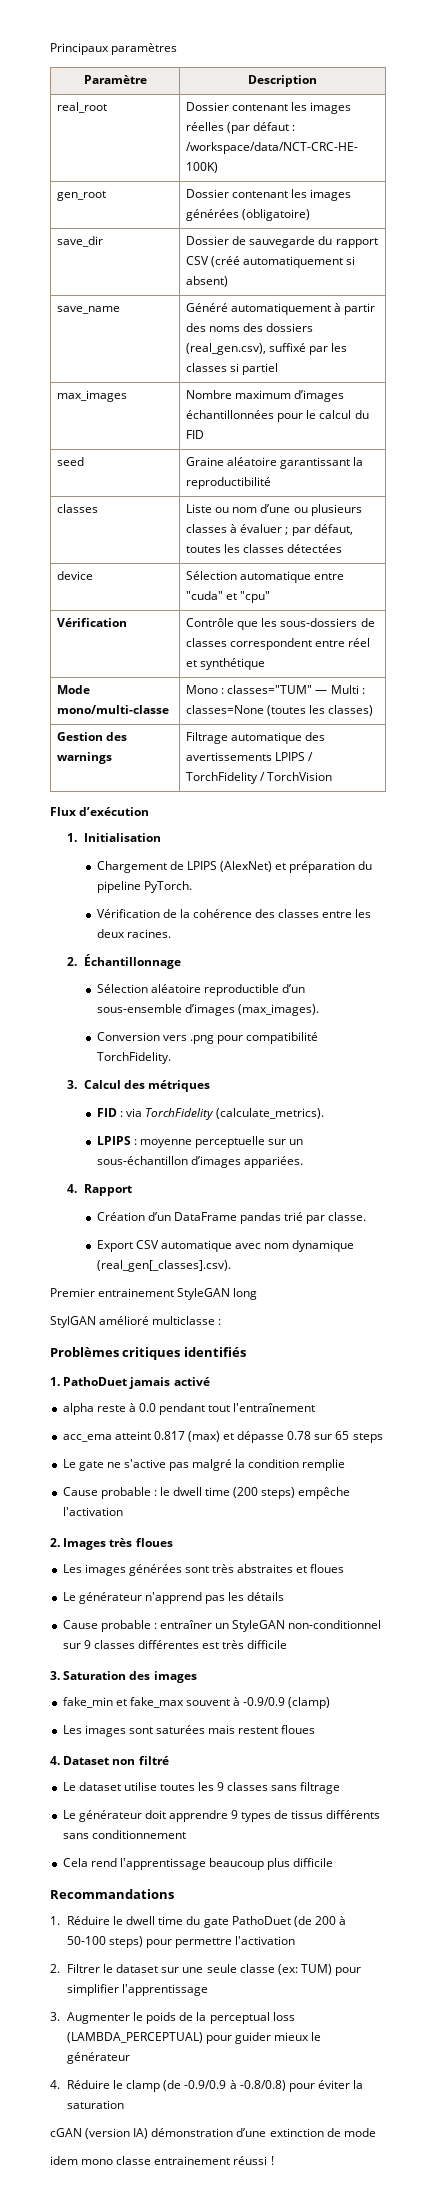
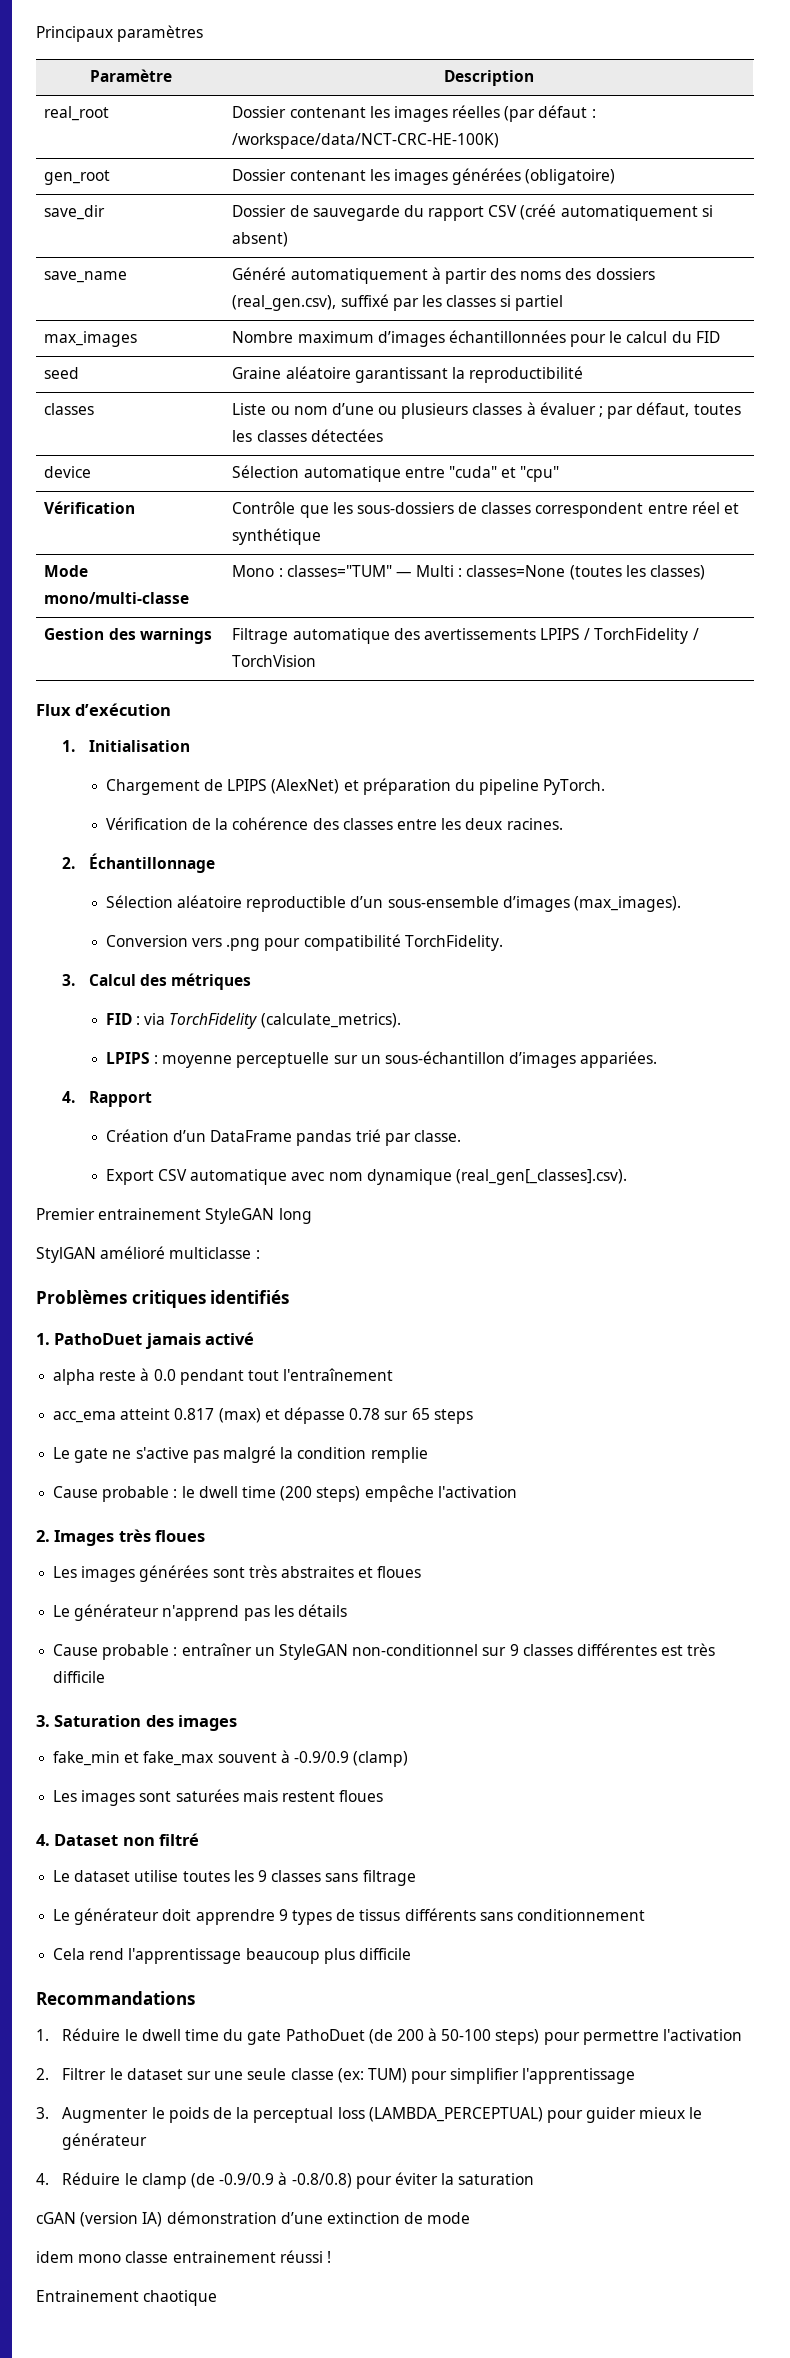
(274, 2160) none -> [36,2290,218,2306] // Entrainement chaotique

